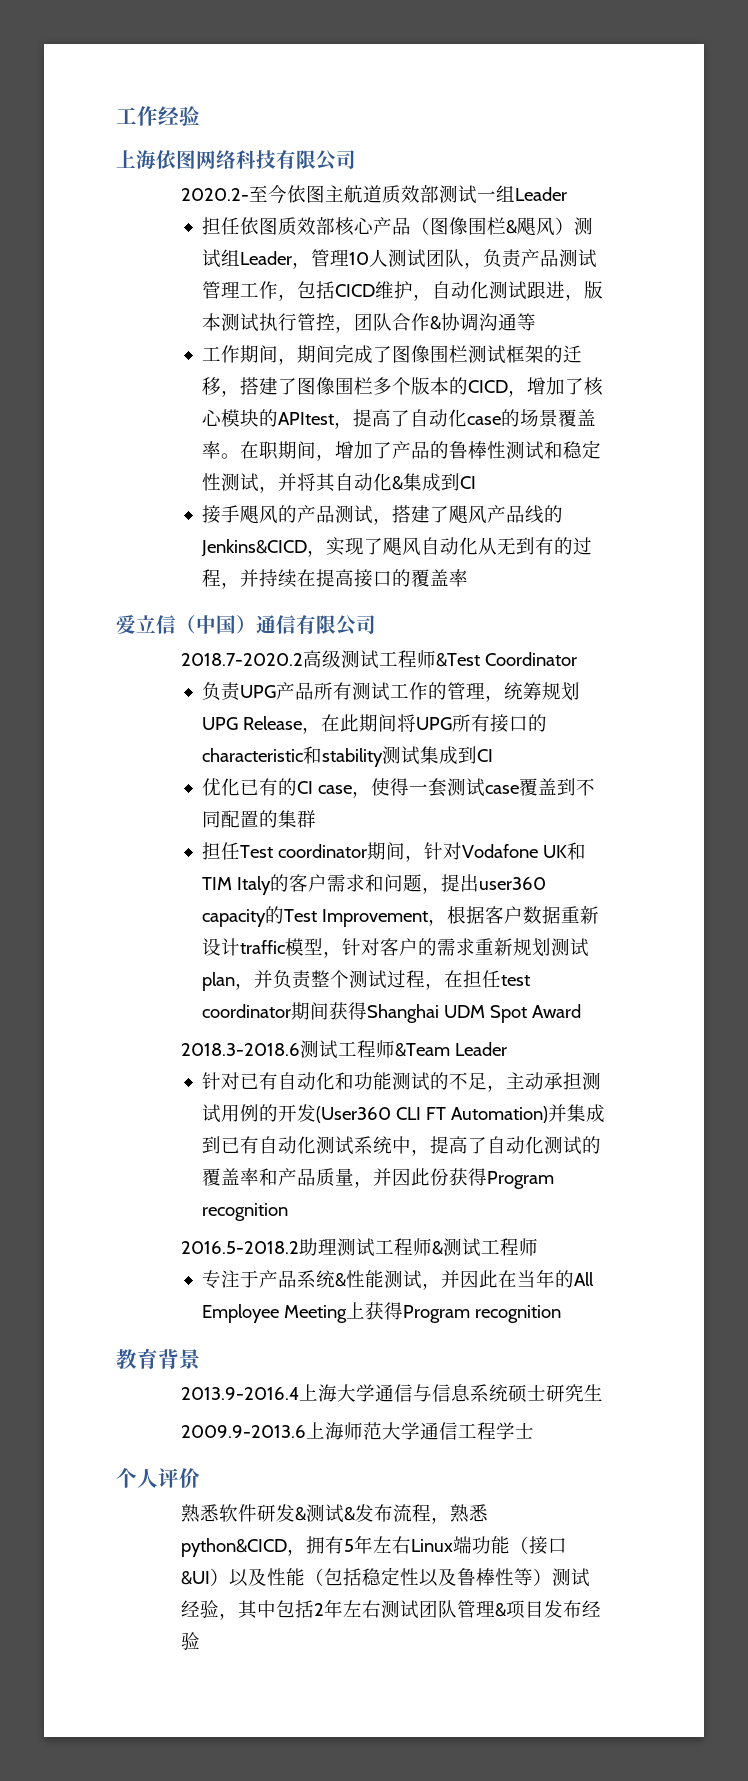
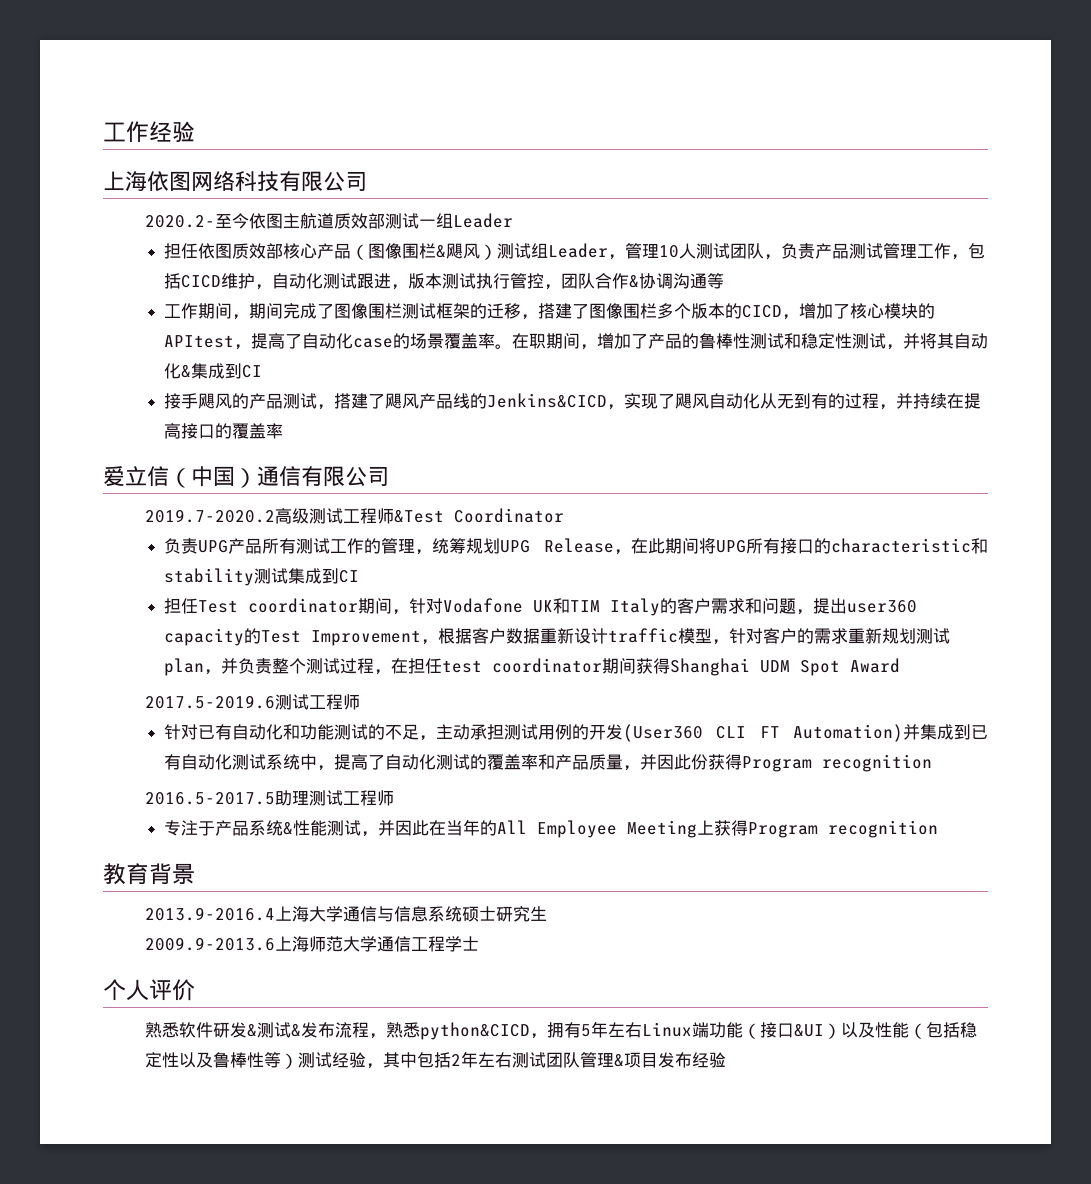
[181,653,304,666] 2018.7-2020.2 -> [145,509,276,523] 2019.7-2020.2
[201,778,595,798] [201,810,316,828] // 优化已有的CI case，使得一套测试case覆盖到不同配置的集群 -> (359, 576) none
[181,1040,508,1059] 2018.3-2018.6测试工程师&Team Leader -> [145,694,361,710] 2017.5-2019.6测试工程师
[181,1241,300,1254] 2016.5-2018.2 -> [145,792,276,805] 2016.5-2017.5
[432,1238,539,1257] &测试工程师 -> (395, 798) none

